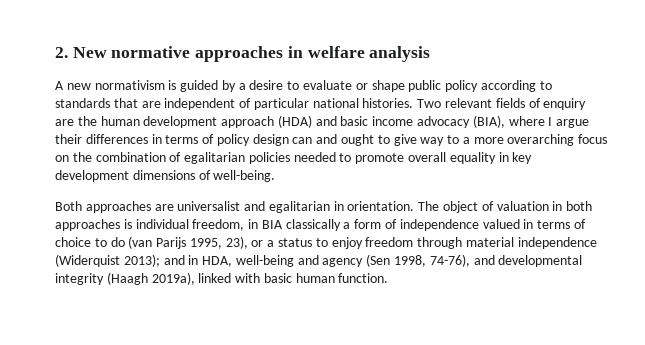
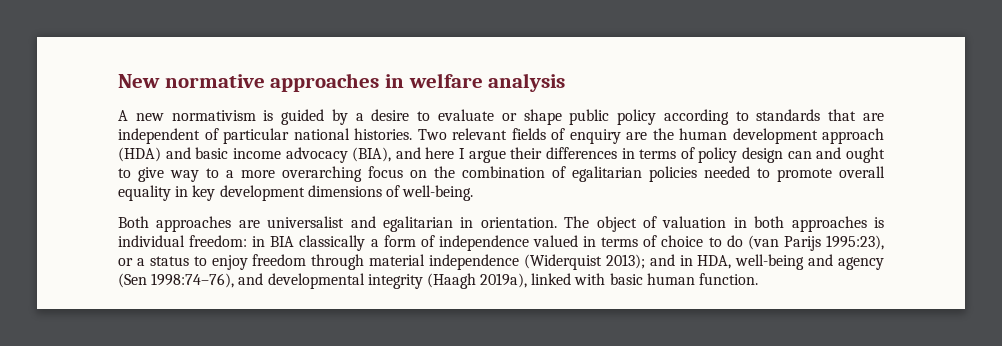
[55,47,68,58] 2. -> (118, 81) none
[508,116,545,126] where -> [395,147,455,159] and here
[192,219,245,231] freedom, -> [189,235,248,247] freedom:
[189,236,248,249] 1995, 23), -> [825,235,884,250] 1995:23),
[394,254,470,267] 1998, 74-76), -> [151,273,235,288] 1998:74–76),

